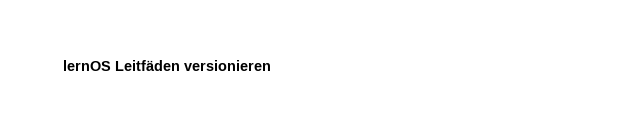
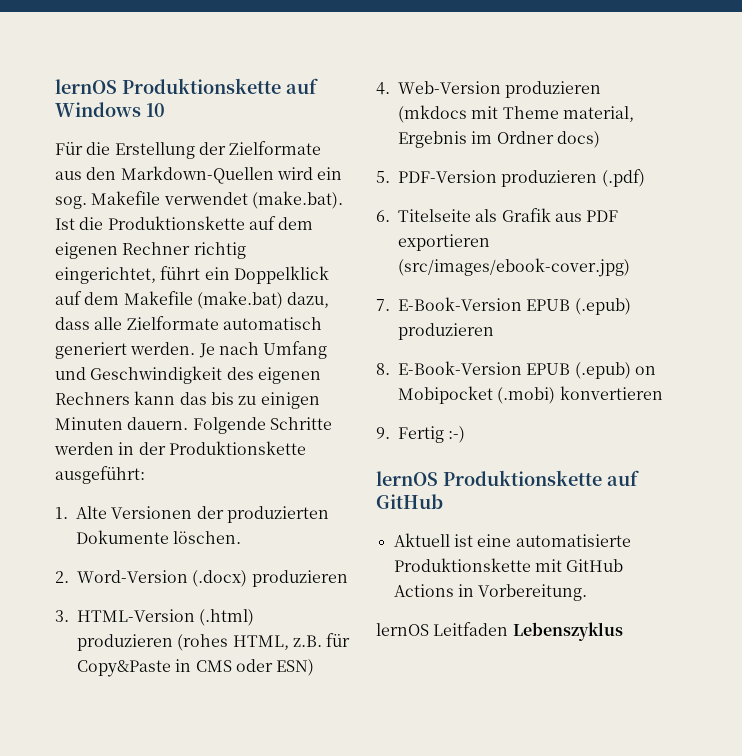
[63,60,271,71] lernOS Leitfäden versionieren -> [55,78,318,94] [55,102,165,117] [55,141,322,159] [55,166,343,184] [55,191,343,209] [55,216,314,230] [55,242,246,259] [55,266,329,284] [55,291,330,309] [55,316,322,330] [55,341,328,359] [55,366,321,384] [55,391,320,409] [55,417,332,434] [54,441,306,455] [55,466,145,484] [55,506,329,523] [76,530,242,544] [55,570,348,587] [55,609,255,626] [77,633,351,651] [77,659,315,677] [376,81,602,98] [398,105,634,123] [398,131,600,148] [376,169,645,187] [376,208,619,222] [398,234,490,251] [398,258,630,277] [376,297,631,315] [398,323,494,340] [376,361,656,379] [398,386,663,404] [376,426,466,443] [376,470,639,486] [376,494,443,509] [393,533,631,547] [393,558,624,572] [393,584,588,601] [376,622,623,641] lernOS Produktionskette auf Windows 10 // Für die Erstellung der Zielformate aus den Markdown-Quellen wird ein sog. Makefile verwendet (make.bat). Ist die Produktionskette auf dem eigenen Rechner richtig eingerichtet, führt ein Doppelklick auf dem Makefile (make.bat) dazu, dass alle Zielformate automatisch generiert werden. Je nach Umfang und Geschwindigkeit des eigenen Rechners kann das bis zu einigen Minuten dauern. Folgende Schritte werden in der Produktionskette ausgeführt: // 1. Alte Versionen der produzierten Dokumente löschen. // 2. Word-Version (.docx) produzieren // 3. HTML-Version (.html) produzieren (rohes HTML, z.B. für Copy&Paste in CMS oder ESN) // 4. Web-Version produzieren (mkdocs mit Theme material, Ergebnis im Ordner docs) // 5. PDF-Version produzieren (.pdf) // 6. Titelseite als Grafik aus PDF exportieren (src/images/ebook-cover.jpg) // 7. E-Book-Version EPUB (.epub) produzieren // 8. E-Book-Version EPUB (.epub) on Mobipocket (.mobi) konvertieren // 9. Fertig :-) // lernOS Produktionskette auf GitHub // Aktuell ist eine automatisierte Produktionskette mit GitHub Actions in Vorbereitung. // lernOS Leitfaden Lebenszyklus

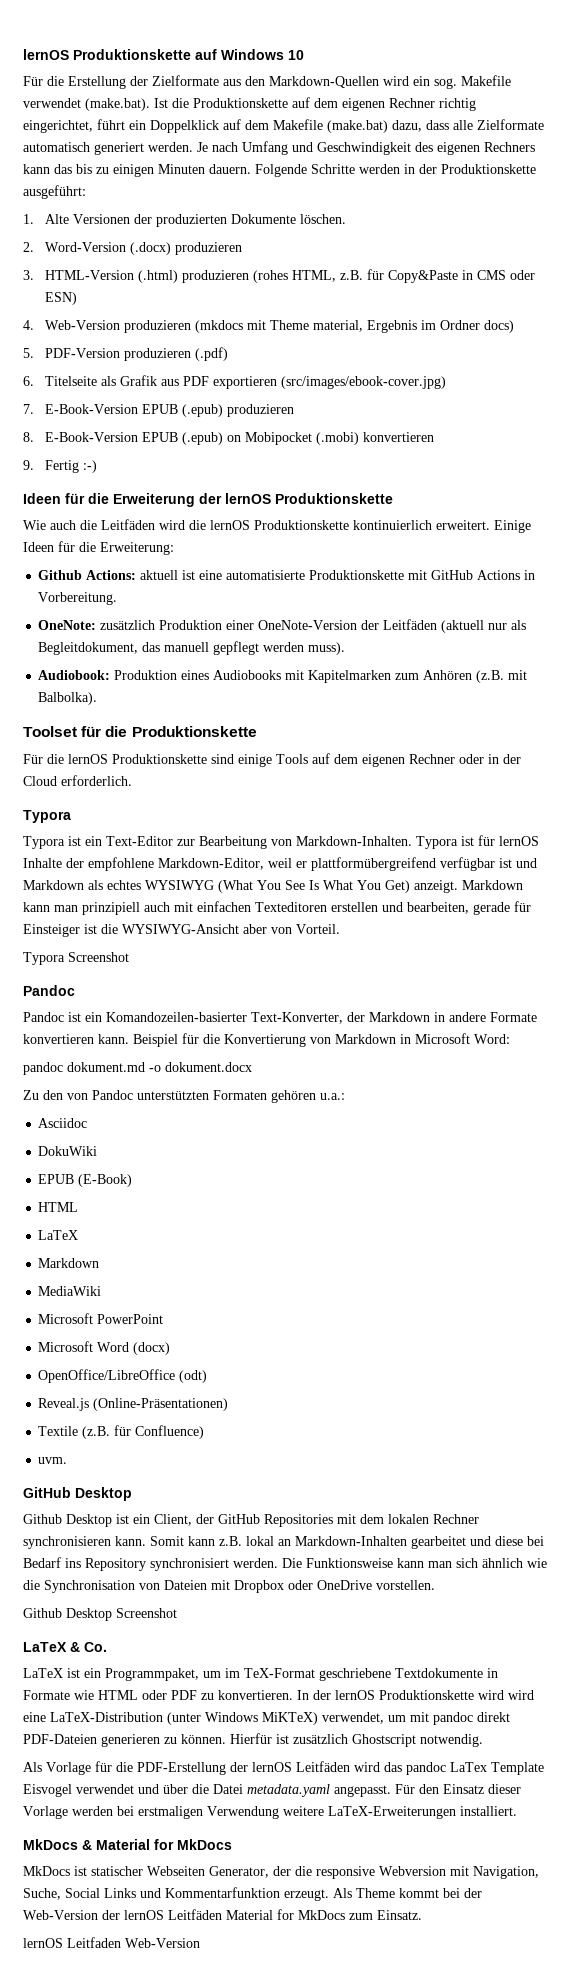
[376,470,639,486] [376,494,443,509] [393,533,450,547] lernOS Produktionskette auf GitHub // Aktuell -> [23,493,393,507] [23,519,531,533] [23,541,174,555] [38,570,179,580] Ideen für die Erweiterung der lernOS Produktionskette // Wie auch die Leitfäden wird die lernOS Produktionskette kontinuierlich erweitert. Einige Ideen für die Erweiterung: // Github Actions: aktuell
(588, 592) none -> [38,619,527,633] [38,641,346,655] [38,670,528,683] [38,692,98,705] [23,726,257,737] [23,753,521,767] [23,775,132,786] [23,810,71,823] [23,835,539,849] [23,857,537,871] [23,880,523,893] [23,901,531,915] [23,924,340,937] [23,952,129,965] [23,985,75,996] [23,1012,537,1024] [23,1033,510,1047] [23,1062,252,1075] [23,1090,345,1103] [38,1118,88,1128] [38,1146,98,1156] [38,1174,133,1187] [38,1202,79,1212] [38,1230,79,1240] [38,1258,100,1268] [38,1286,102,1296] [38,1313,164,1324] [38,1341,171,1355] [38,1369,208,1383] [38,1398,229,1411] [38,1425,205,1439] [38,1457,68,1464] [23,1487,132,1501] [23,1514,479,1527] [23,1536,544,1549] [23,1557,547,1571] [23,1580,435,1593] [23,1608,177,1621] [23,1642,107,1652] [23,1668,498,1681] [23,1690,534,1700] [23,1712,510,1725] [23,1733,483,1747] [23,1761,544,1775] [23,1784,521,1797] [23,1806,517,1819] [23,1839,232,1850] [23,1866,539,1879] [23,1887,482,1901] [23,1909,422,1920] // OneNote: zusätzlich Produktion einer OneNote-Version der Leitfäden (aktuell nur als Begleitdokument, das manuell gepflegt werden muss). // Audiobook: Produktion eines Audiobooks mit Kapitelmarken zum Anhören (z.B. mit Balbolka). // Toolset für die Produktionskette // Für die lernOS Produktionskette sind einige Tools auf dem eigenen Rechner oder in der Cloud erforderlich. // Typora // Typora ist ein Text-Editor zur Bearbeitung von Markdown-Inhalten. Typora ist für lernOS Inhalte der empfohlene Markdown-Editor, weil er plattformübergreifend verfügbar ist und Markdown als echtes WYSIWYG (What You See Is What You Get) anzeigt. Markdown kann man prinzipiell auch mit einfachen Texteditoren erstellen und bearbeiten, gerade für Einsteiger ist die WYSIWYG-Ansicht aber von Vorteil. // Typora Screenshot // Pandoc // Pandoc ist ein Komandozeilen-basierter Text-Konverter, der Markdown in andere Formate konvertieren kann. Beispiel für die Konvertierung von Markdown in Microsoft Word: // pandoc dokument.md -o dokument.docx // Zu den von Pandoc unterstützten Formaten gehören u.a.: // Asciidoc // DokuWiki // EPUB (E-Book) // HTML // LaTeX // Markdown // MediaWiki // Microsoft PowerPoint // Microsoft Word (docx) // OpenOffice/LibreOffice (odt) // Reveal.js (Online-Präsentationen) // Textile (z.B. für Confluence) // uvm. // GitHub Desktop // Github Desktop ist ein Client, der GitHub Repositories mit dem lokalen Rechner synchronisieren kann. Somit kann z.B. lokal an Markdown-Inhalten gearbeitet und diese bei Bedarf ins Repository synchronisiert werden. Die Funktionsweise kann man sich ähnlich wie die Synchronisation von Dateien mit Dropbox oder OneDrive vorstellen. // Github Desktop Screenshot // LaTeX & Co. // LaTeX ist ein Programmpaket, um im TeX-Format geschriebene Textdokumente in Formate wie HTML oder PDF zu konvertieren. In der lernOS Produktionskette wird wird eine LaTeX-Distribution (unter Windows MiKTeX) verwendet, um mit pandoc direkt PDF-Dateien generieren zu können. Hierfür ist zusätzlich Ghostscript notwendig. // Als Vorlage für die PDF-Erstellung der lernOS Leitfäden wird das pandoc LaTex Template Eisvogel verwendet und über die Datei metadata.yaml angepasst. Für den Einsatz dieser Vorlage werden bei erstmaligen Verwendung weitere LaTeX-Erweiterungen installiert. // MkDocs & Material for MkDocs // MkDocs ist statischer Webseiten Generator, der die responsive Webversion mit Navigation, Suche, Social Links und Kommentarfunktion erzeugt. Als Theme kommt bei der Web-Version der lernOS Leitfäden Material for MkDocs zum Einsatz.
[512,622,623,641] Lebenszyklus -> [125,1938,200,1948] Web-Version

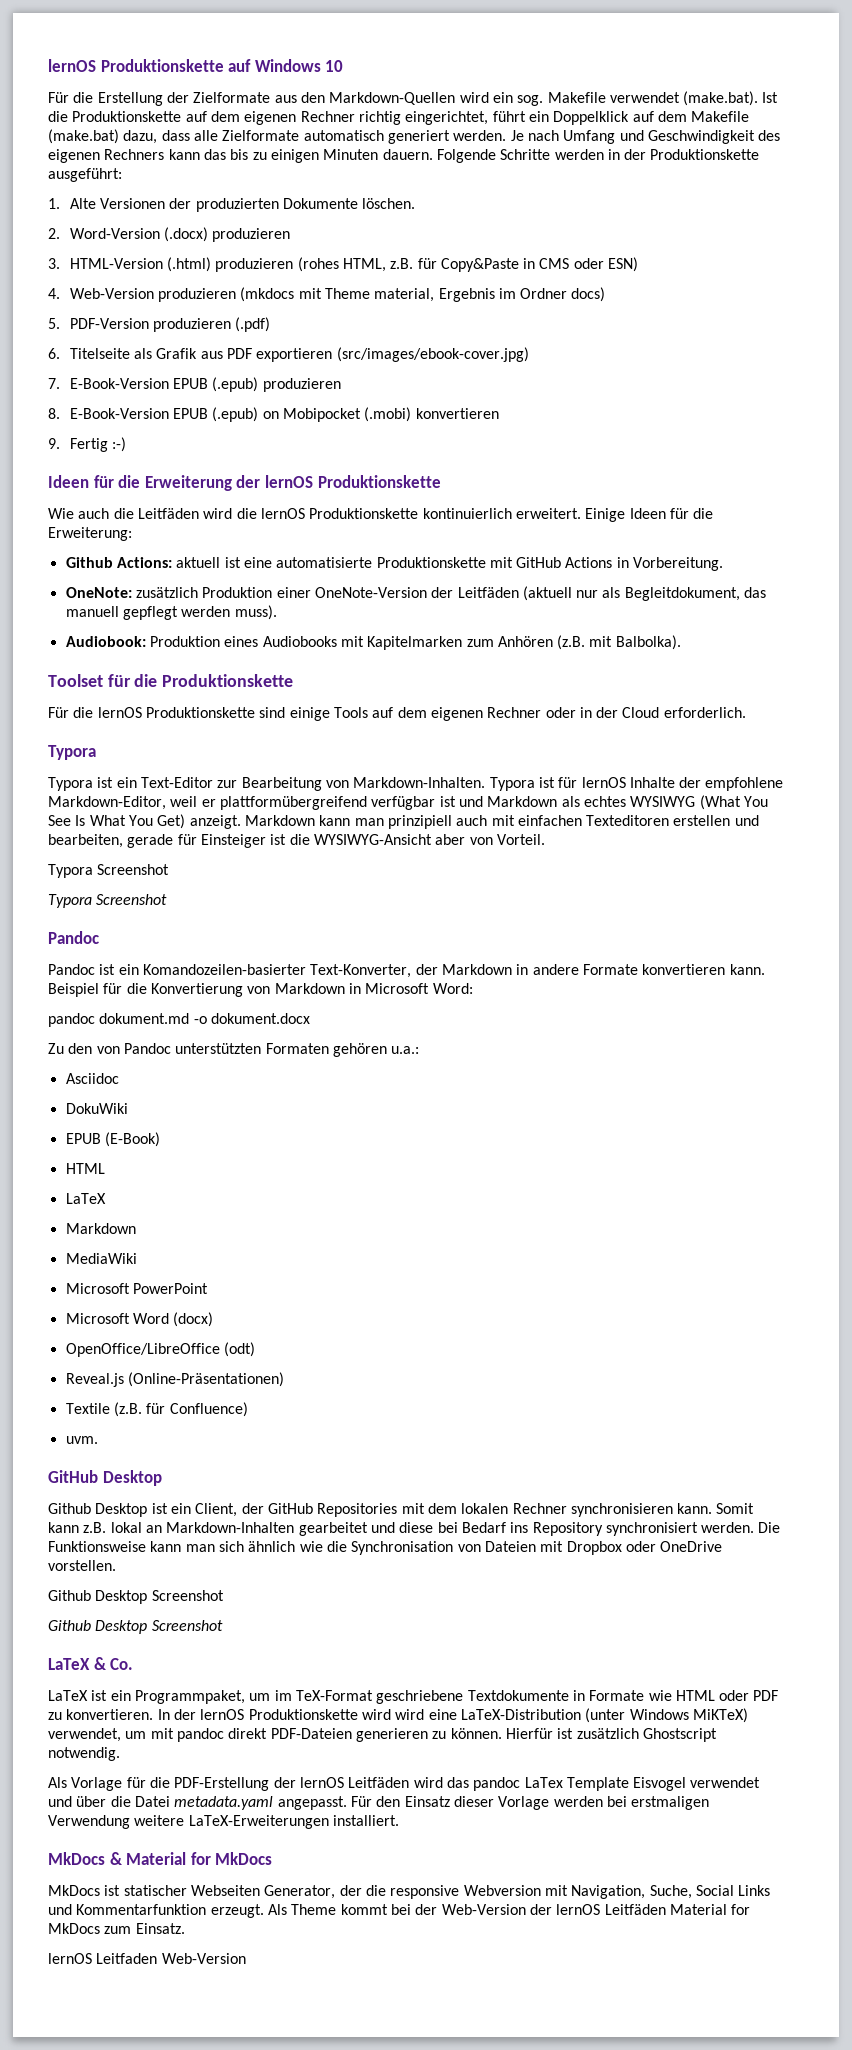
(129, 957) none -> [48,894,168,908] // Typora Screenshot
(177, 1613) none -> [48,1620,223,1634] // Github Desktop Screenshot

